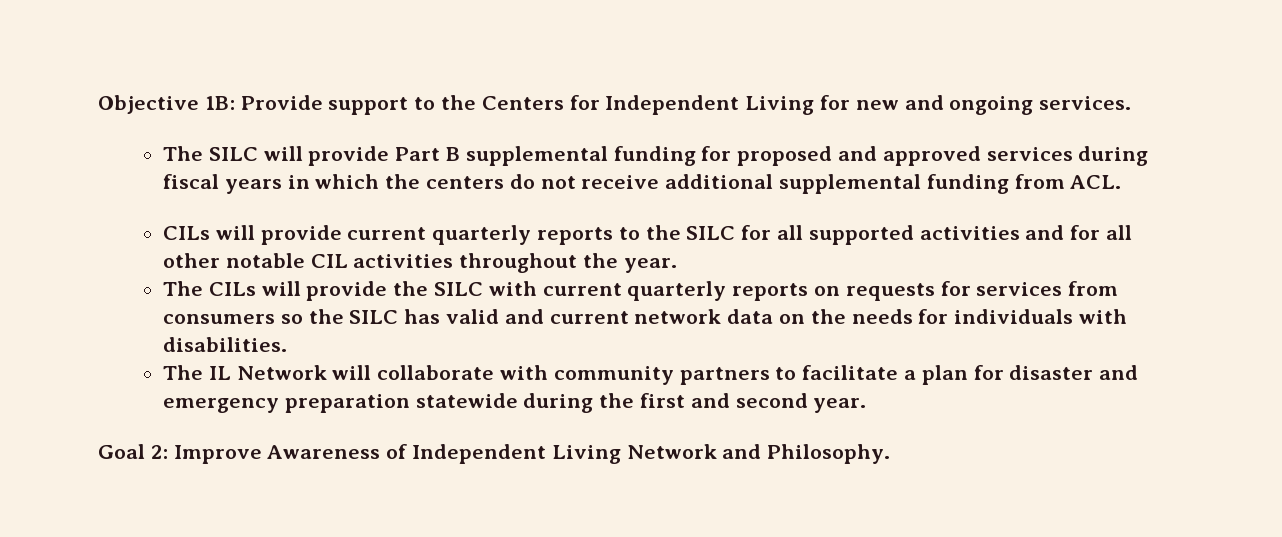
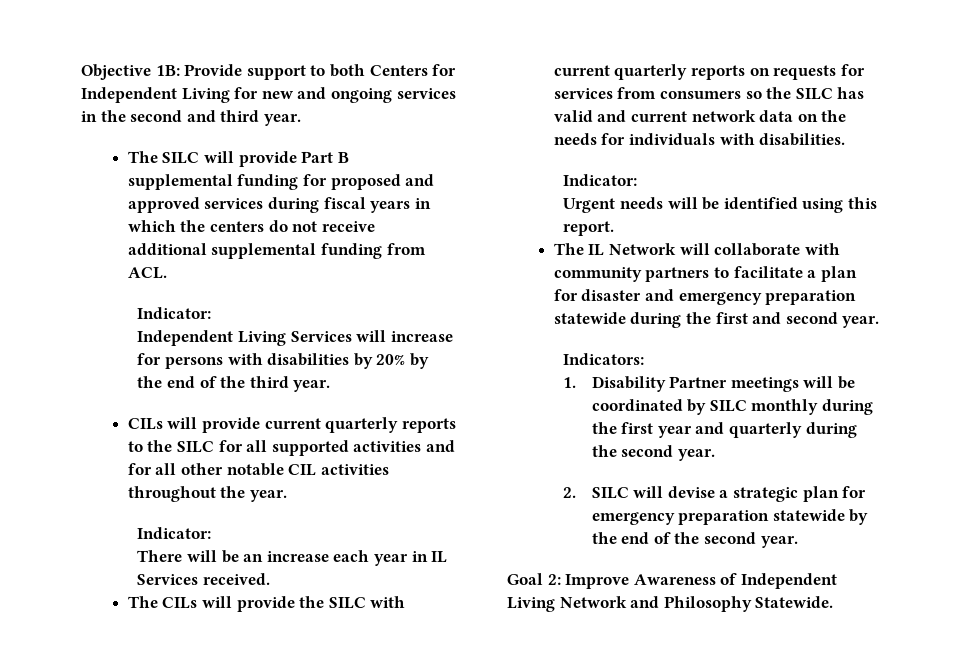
[441,95,477,110] the -> [329,64,365,77] both
[1039,96,1132,110] services. -> [396,88,456,99] [81,110,301,126] services in the second and third year.
(1122, 182) none -> [137,307,212,319] [137,330,453,346] [137,353,429,369] [137,376,331,392] // Indicator: // Independent Living Services will increase for persons with disabilities by 20% by the end of the third year.
(677, 265) none -> [137,527,212,539] [137,550,448,566] [137,573,270,585] // Indicator: // There will be an increase each year in IL Services received.
(287, 344) none -> [563,174,638,186] [563,197,877,213] [563,221,615,236] // Indicator: // Urgent needs will be identified using this report.
(867, 405) none -> [563,353,645,365] [563,376,855,392] [591,399,873,415] [591,422,857,438] [591,445,715,461] [563,486,867,502] [591,509,869,525] [591,532,798,548] // Indicators: // 1. Disability Partner meetings will be coordinated by SILC monthly during the first year and quarterly during the second year. // 2. SILC will devise a strategic plan for emergency preparation statewide by the end of the second year.
[767,444,891,464] Philosophy. -> [663,596,834,612] Philosophy Statewide.

